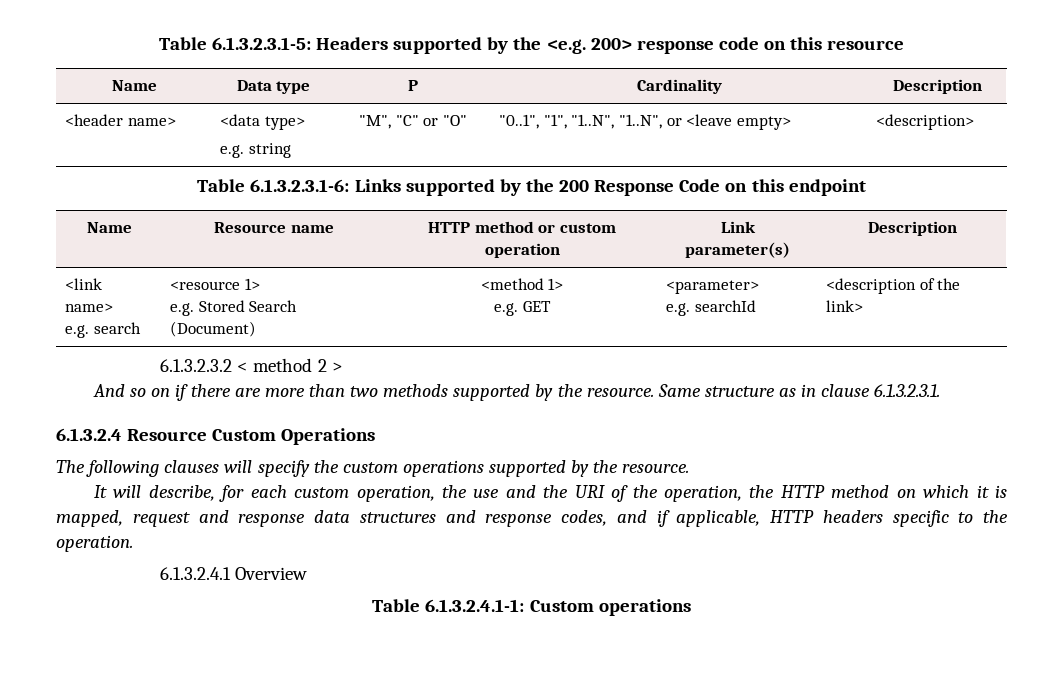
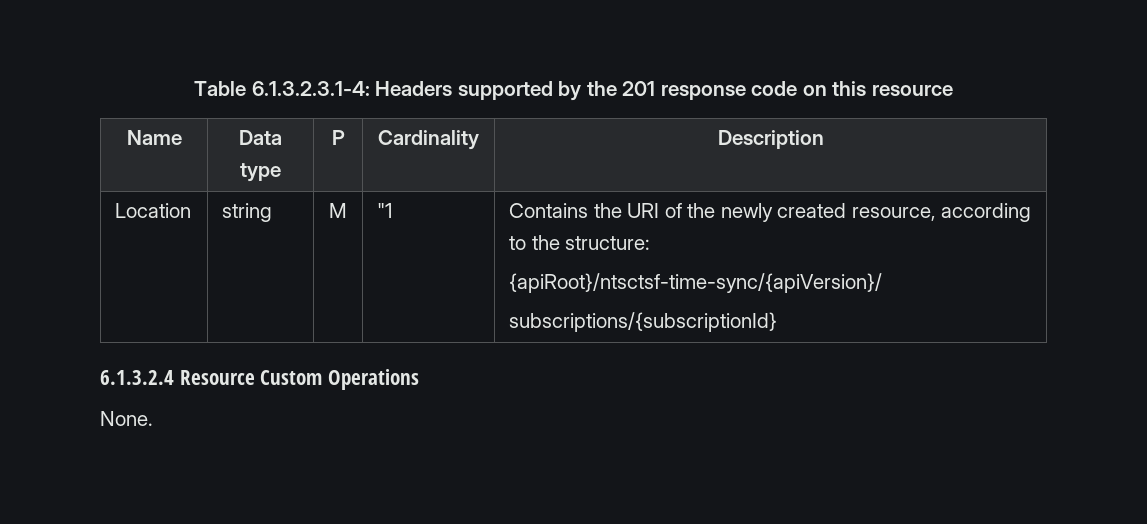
[158,37,311,50] Table 6.1.3.2.3.1-5: -> [194,81,370,96] Table 6.1.3.2.3.1-4:
[546,38,632,54] <e.g. 200> -> [622,81,656,96] 201
[65,114,176,126] [220,114,305,130] [220,143,291,158] [359,115,467,129] [499,114,791,130] [876,114,975,130] [197,179,866,196] [86,222,132,233] [214,222,334,233] [428,221,616,233] [484,243,560,258] [720,221,756,233] [685,242,790,258] [867,221,957,236] [65,278,103,290] [65,303,114,312] [65,322,141,338] [170,278,260,290] [170,300,298,316] [170,321,257,337] [480,278,564,290] [494,301,551,316] [666,280,760,294] [666,300,756,316] [826,278,961,294] [826,300,864,312] [160,358,343,372] [92,384,941,401] [56,428,376,445] [56,460,690,477] [93,485,1008,502] [56,510,1008,527] [56,535,133,552] [160,567,308,580] [372,599,691,616] <header name> | <data type> // e.g. string | "M", "C" or "O" | "0..1", "1", "1..N", "1..N", or <leave empty> | <description> // Table 6.1.3.2.3.1-6: Links supported by the 200 Response Code on this endpoint // Name | Resource name | HTTP method or custom operation | Link parameter(s) | Description // <link name> // e.g. search | <resource 1> // e.g. Stored Search (Document) | <method 1> // e.g. GET | <parameter> // e.g. searchId | <description of the link> // 6.1.3.2.3.2 < method 2 > // And so on if there are more than two methods supported by the resource. Same structure as in clause 6.1.3.2.3.1. // 6.1.3.2.4 Resource Custom Operations // The following clauses will specify the custom operations supported by the resource. // It will describe, for each custom operation, the use and the URI of the operation, the HTTP method on which it is mapped, request and response data structures and response codes, and if applicable, HTTP headers specific to the operation. // 6.1.3.2.4.1 Overview // Table 6.1.3.2.4.1-1: Custom operations -> [115,203,192,218] [222,203,273,222] [329,203,347,218] [377,203,393,218] [509,203,1032,222] [509,235,651,250] [509,273,883,293] [509,312,778,332] [100,369,420,390] [100,411,153,426] Location | string | M | "1 | Contains the URI of the newly created resource, according to the structure: // {apiRoot}/ntsctsf-time-sync/{apiVersion}/ // subscriptions/{subscriptionId} // 6.1.3.2.4 Resource Custom Operations // None.

